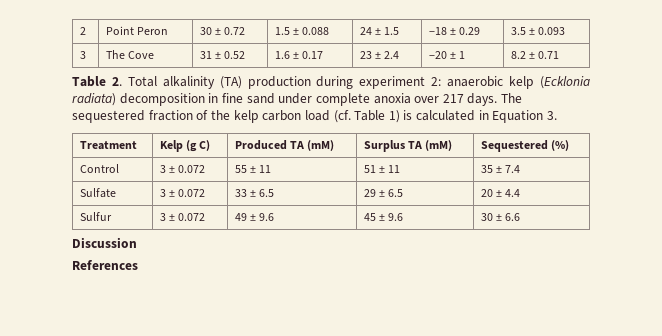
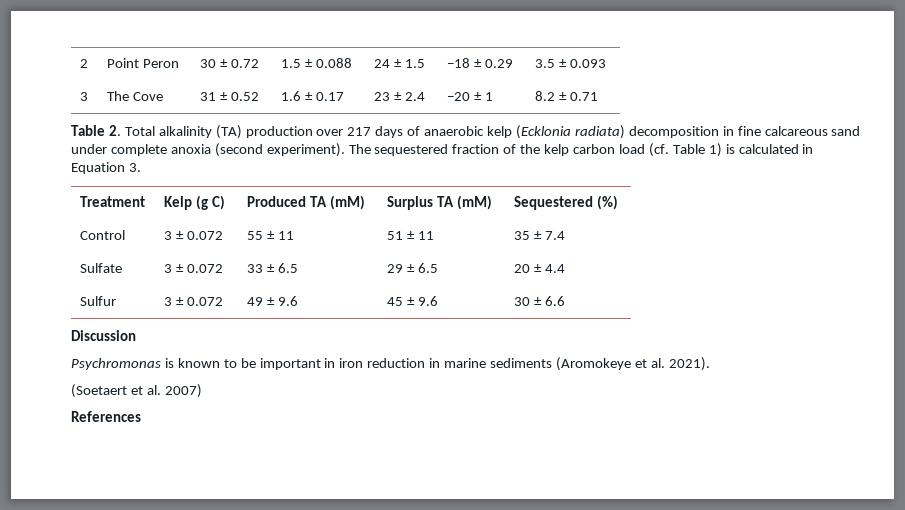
[316,76,442,89] during experiment 2: -> [316,126,421,138] over 217 days of
(243, 98) none -> [764,126,828,136] calcareous
[414,93,498,106] over 217 days. -> [214,143,345,157] (second experiment).
(137, 242) none -> [71,357,710,371] [71,384,202,398] // Psychromonas is known to be important in iron reduction in marine sediments (Aromokeye et al. 2021). // (Soetaert et al. 2007)

